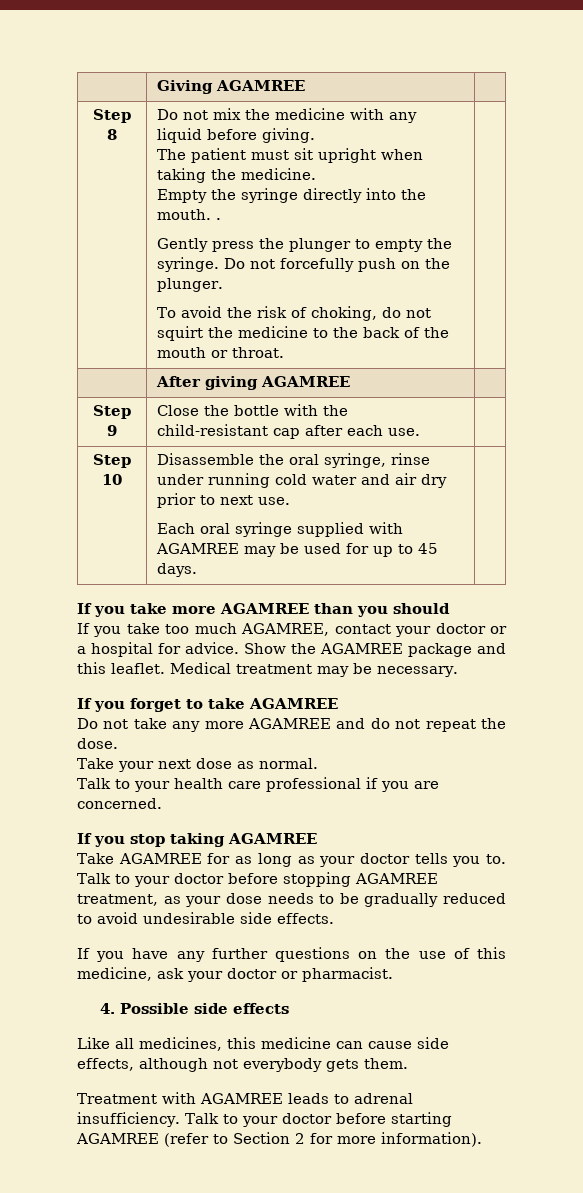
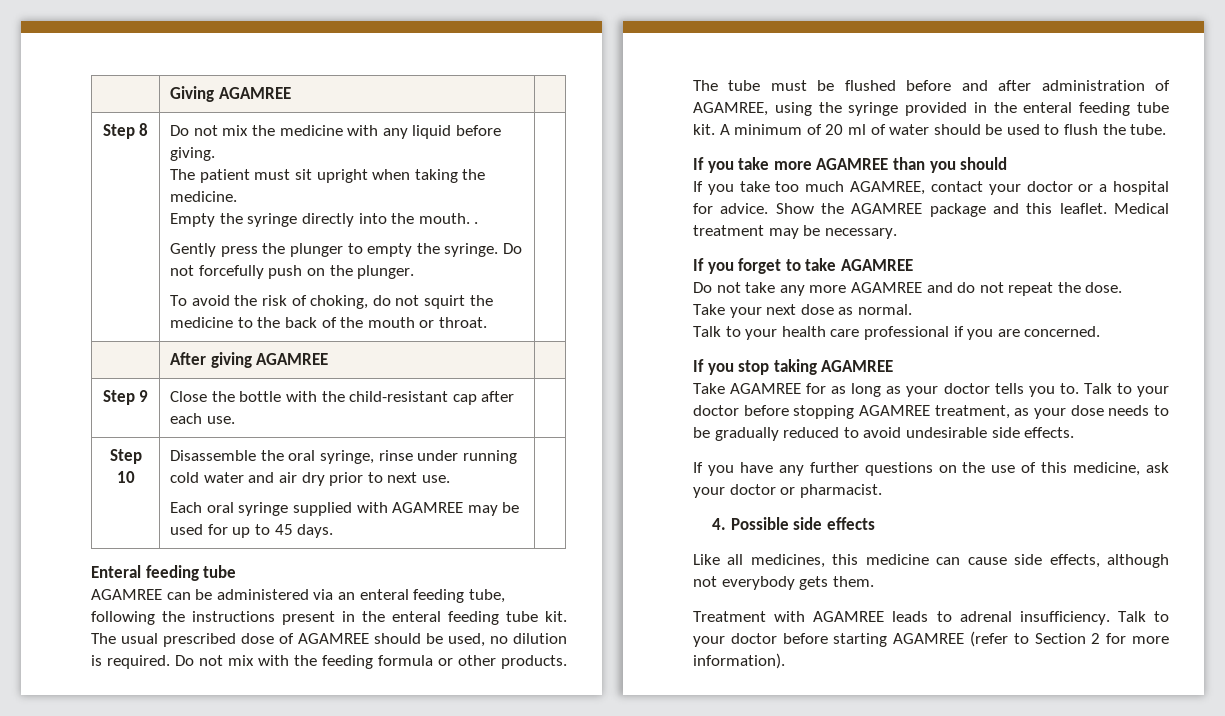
(198, 570) none -> [91,565,237,581] [91,589,505,603] [91,611,567,625] [91,633,567,647] [91,655,567,669] [693,80,1170,91] [693,102,1169,116] [693,124,1167,135] // Enteral feeding tube // AGAMREE can be administered via an enteral feeding tube, following the instructions present in the enteral feeding tube kit. The usual prescribed dose of AGAMREE should be used, no dilution is required. Do not mix with the feeding formula or other products. The tube must be flushed before and after administration of AGAMREE, using the syringe provided in the enteral feeding tube kit. A minimum of 20 ml of water should be used to flush the tube.

